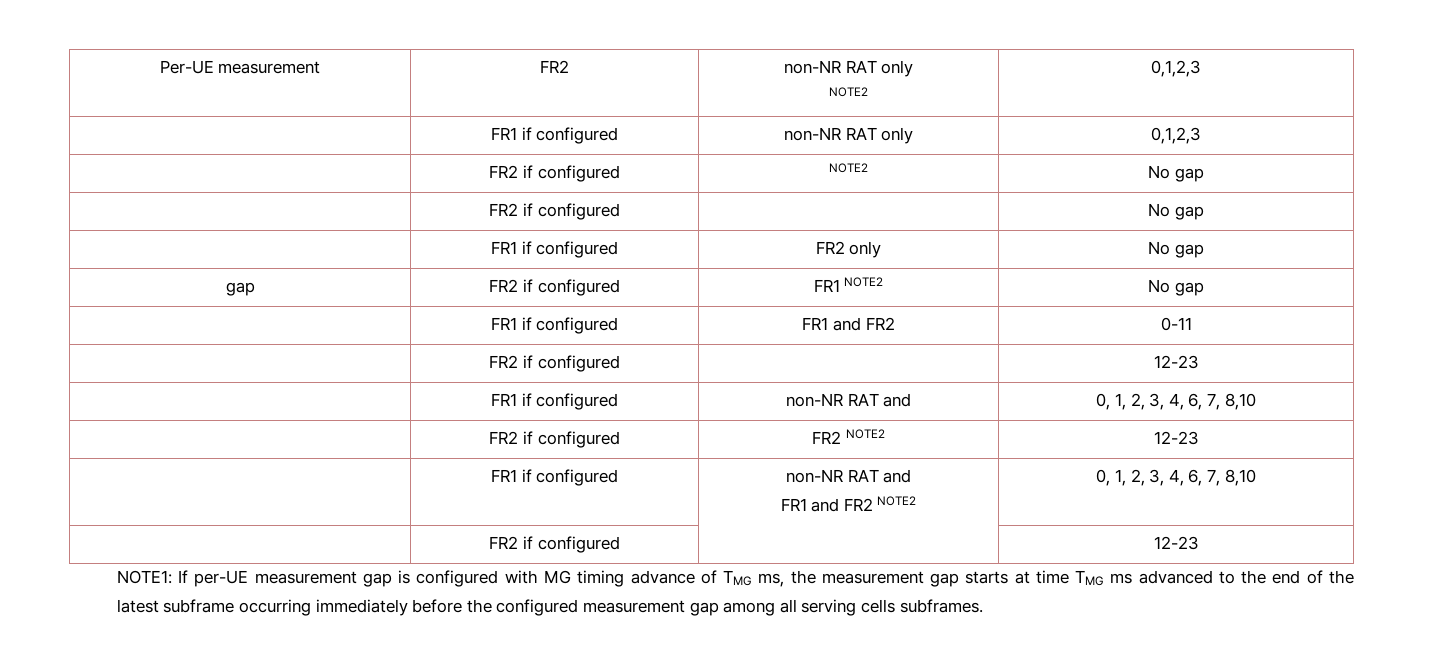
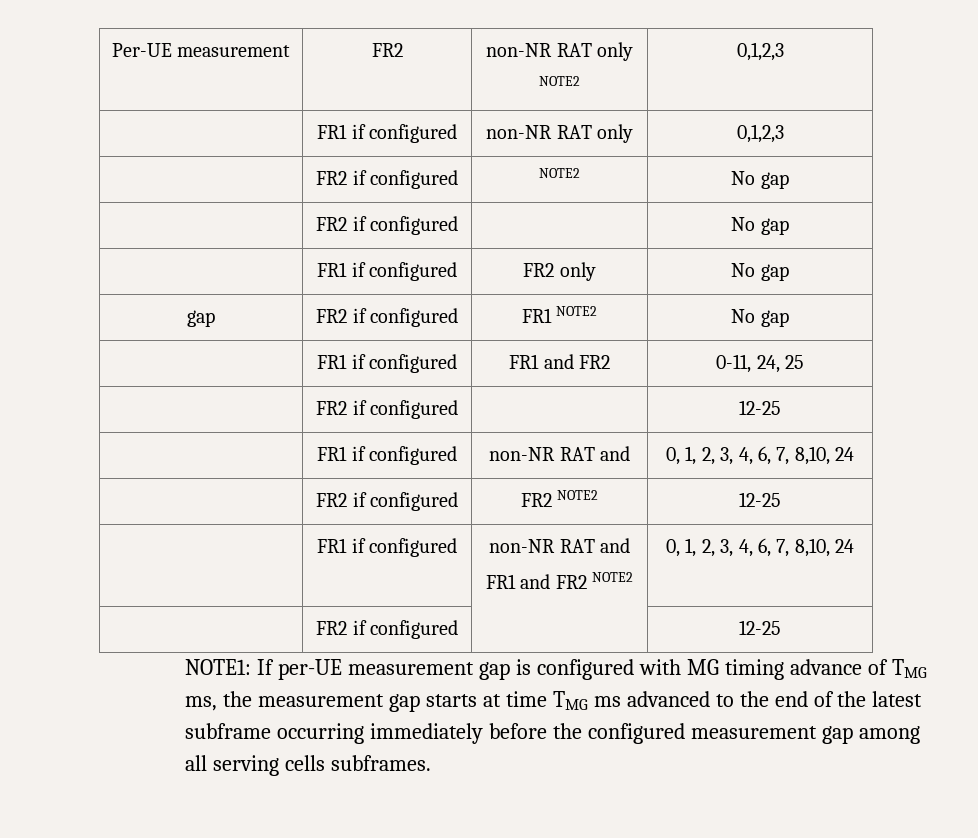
[1160,317,1192,331] [489,355,620,372] [1153,355,1199,369] 0-11 // | FR2 if configured | | 12-23 -> [716,354,804,373] [316,400,458,419] [739,400,781,415] 0-11, 24, 25 // | FR2 if configured | | 12-25
[1224,393,1256,410] 8,10 -> [794,446,855,465] 8,10, 24
[1153,431,1199,445] 12-23 -> [739,492,781,507] 12-25
[1224,469,1256,486] [489,536,620,553] [1153,536,1199,550] 8,10 // | FR2 if configured | | 12-23 -> [794,538,855,557] [316,620,458,639] [739,620,781,635] 8,10, 24 // | FR2 if configured | | 12-25

